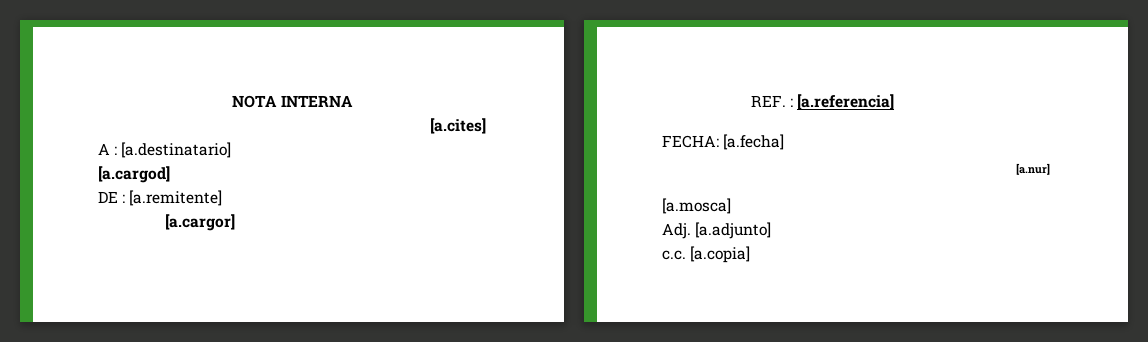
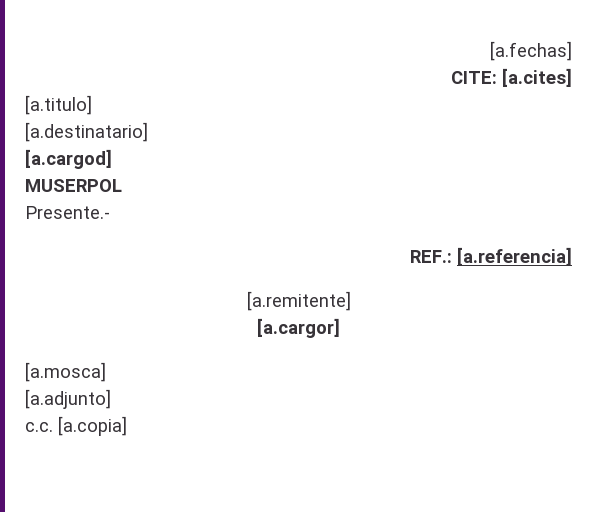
[232,95,353,108] NOTA INTERNA // -> [490,41,572,61] [451,71,497,84] [a.fechas] // CITE:
[98,143,118,155] A : -> [25,95,92,115] [a.titulo] //
[98,190,223,206] [164,214,235,231] [751,94,895,110] [662,134,785,150] [1016,163,1050,175] DE : [a.remitente] // [a.cargor] // REF. : [a.referencia] // FECHA: [a.fecha] // [a.nur] -> [25,179,122,192] [25,206,110,219] [410,247,572,266] [246,291,351,311] [257,318,340,338] MUSERPOL // Presente.- // REF.: [a.referencia] // [a.remitente] // [a.cargor]
[662,223,691,239] Adj. -> (106, 372) none

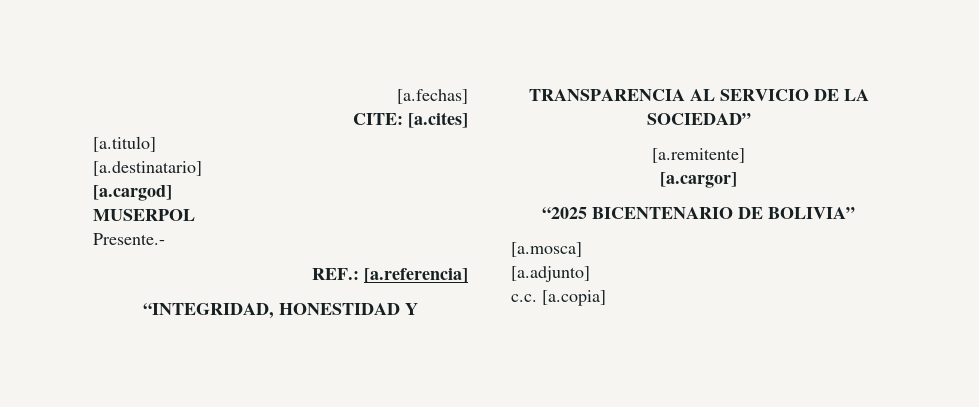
[246,291,351,311] [257,318,340,338] [a.remitente] // [a.cargor] -> [143,303,418,319] [528,89,869,101] [646,113,751,125] [652,148,745,163] [660,172,737,188] [542,207,855,219] “INTEGRIDAD, HONESTIDAD Y TRANSPARENCIA AL SERVICIO DE LA SOCIEDAD” // [a.remitente] // [a.cargor] // “2025 BICENTENARIO DE BOLIVIA”

